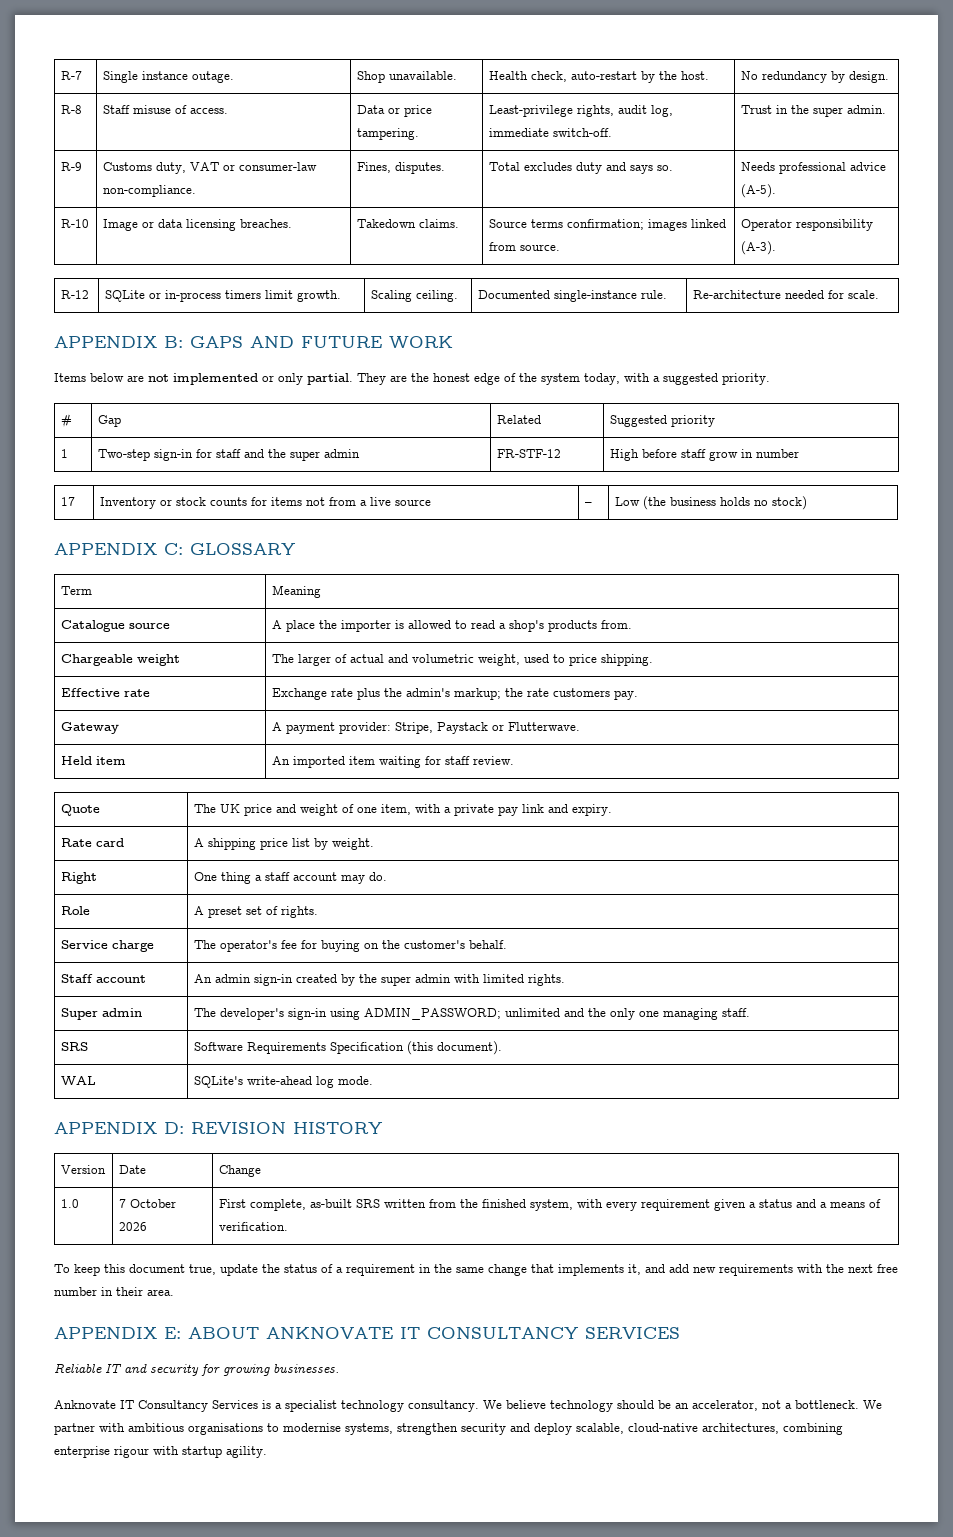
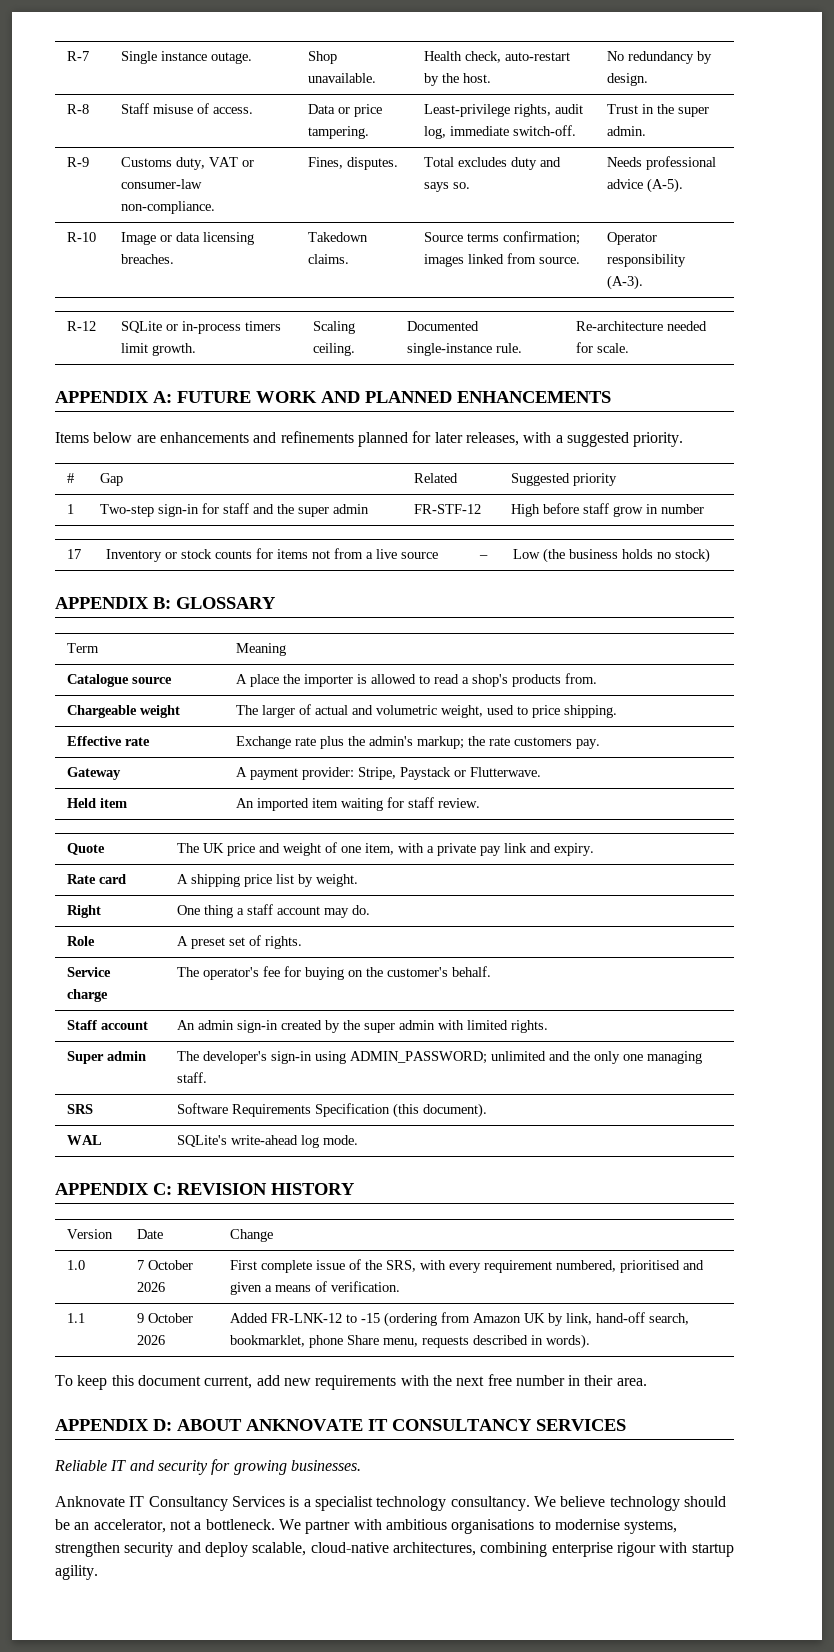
[164,336,294,348] B: GAPS AND -> [153,391,172,403] A:
(453, 342) none -> [321,391,611,403] AND PLANNED ENHANCEMENTS
[148,373,620,385] not implemented or only partial. They are the honest edge of the system today, -> [159,431,519,447] enhancements and refinements planned for later releases,
[164,543,183,555] C: -> [153,597,171,609] B:
[164,1122,184,1134] D: -> [153,1183,172,1195] C:
[249,1199,881,1211] [218,1222,288,1231] [54,1264,665,1276] complete, as-built SRS written from the finished system, with every requirement given a status and a means of verification. // To keep this document true, update the status of a requirement in the same change that implements it, and -> [261,1259,705,1273] [230,1281,401,1295] [67,1313,86,1323] [137,1313,194,1323] [137,1335,166,1345] [230,1312,690,1327] [230,1334,591,1349] [55,1375,253,1390] complete issue of the SRS, with every requirement numbered, prioritised and given a means of verification. // 1.1 | 9 October 2026 | Added FR-LNK-12 to -15 (ordering from Amazon UK by link, hand-off search, bookmarklet, phone Share menu, requests described in words). // To keep this document current,
[164,1327,181,1339] E: -> [153,1419,172,1431] D:

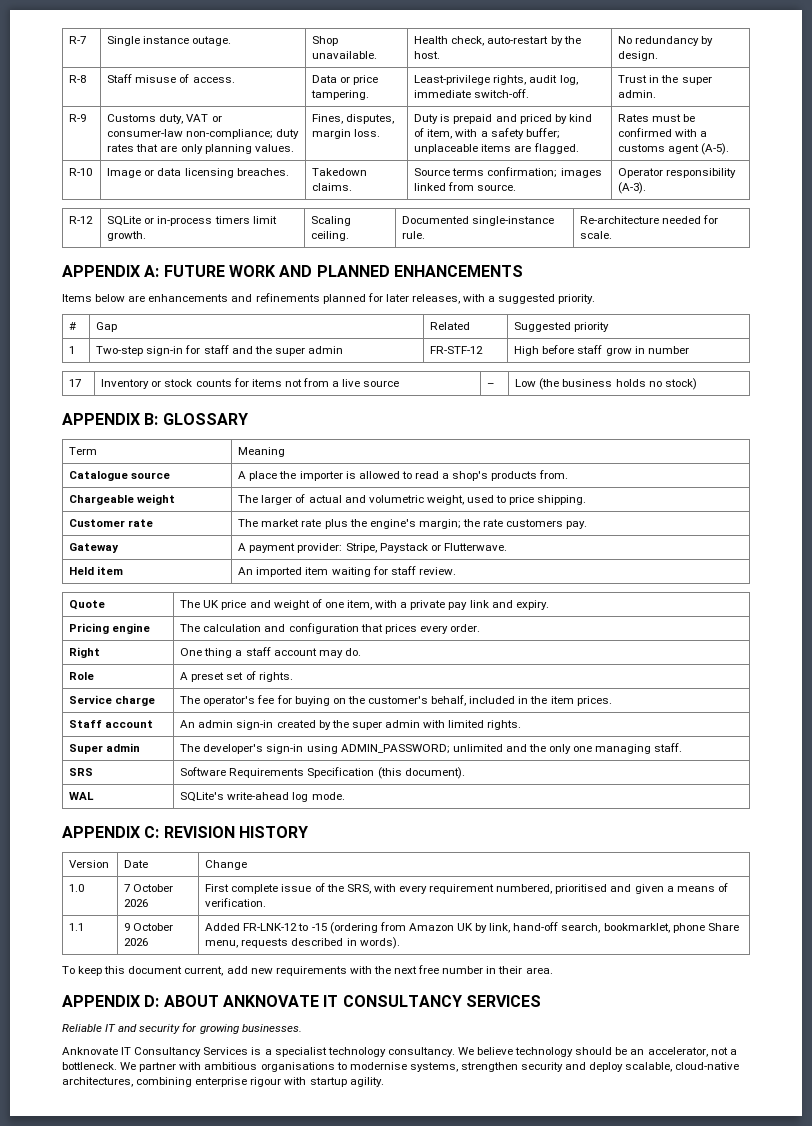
[121,201,216,214] [308,157,399,170] [424,157,562,170] [424,182,471,192] [607,156,717,170] [607,179,644,189] non-compliance. | Fines, disputes. | Total excludes duty and says so. | Needs professional advice -> [186,129,300,139] [107,144,294,154] [312,114,395,124] [312,129,381,139] [414,114,592,124] [414,128,560,139] [414,143,579,154] [618,114,696,122] [618,128,708,137] [618,144,700,154] non-compliance; duty rates that are only planning values. | Fines, disputes, margin loss. | Duty is prepaid and priced by kind of item, with a safety buffer; unplaceable items are flagged. | Rates must be confirmed with a customs agent
[67,736,123,746] Effective -> [69,519,126,527] Customer
[236,736,292,749] Exchange -> [238,519,300,527] The market
[369,736,465,749] admin's markup; -> [369,519,461,529] engine's margin;
[67,874,127,884] [177,874,359,887] Rate card | A shipping price list by weight. -> [69,623,151,634] [180,623,481,634] Pricing engine | The calculation and configuration that prices every order.
[452,966,492,977] behalf. -> [431,695,612,706] behalf, included in the item prices.

